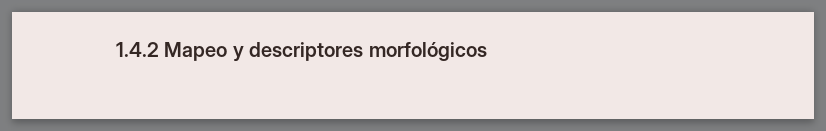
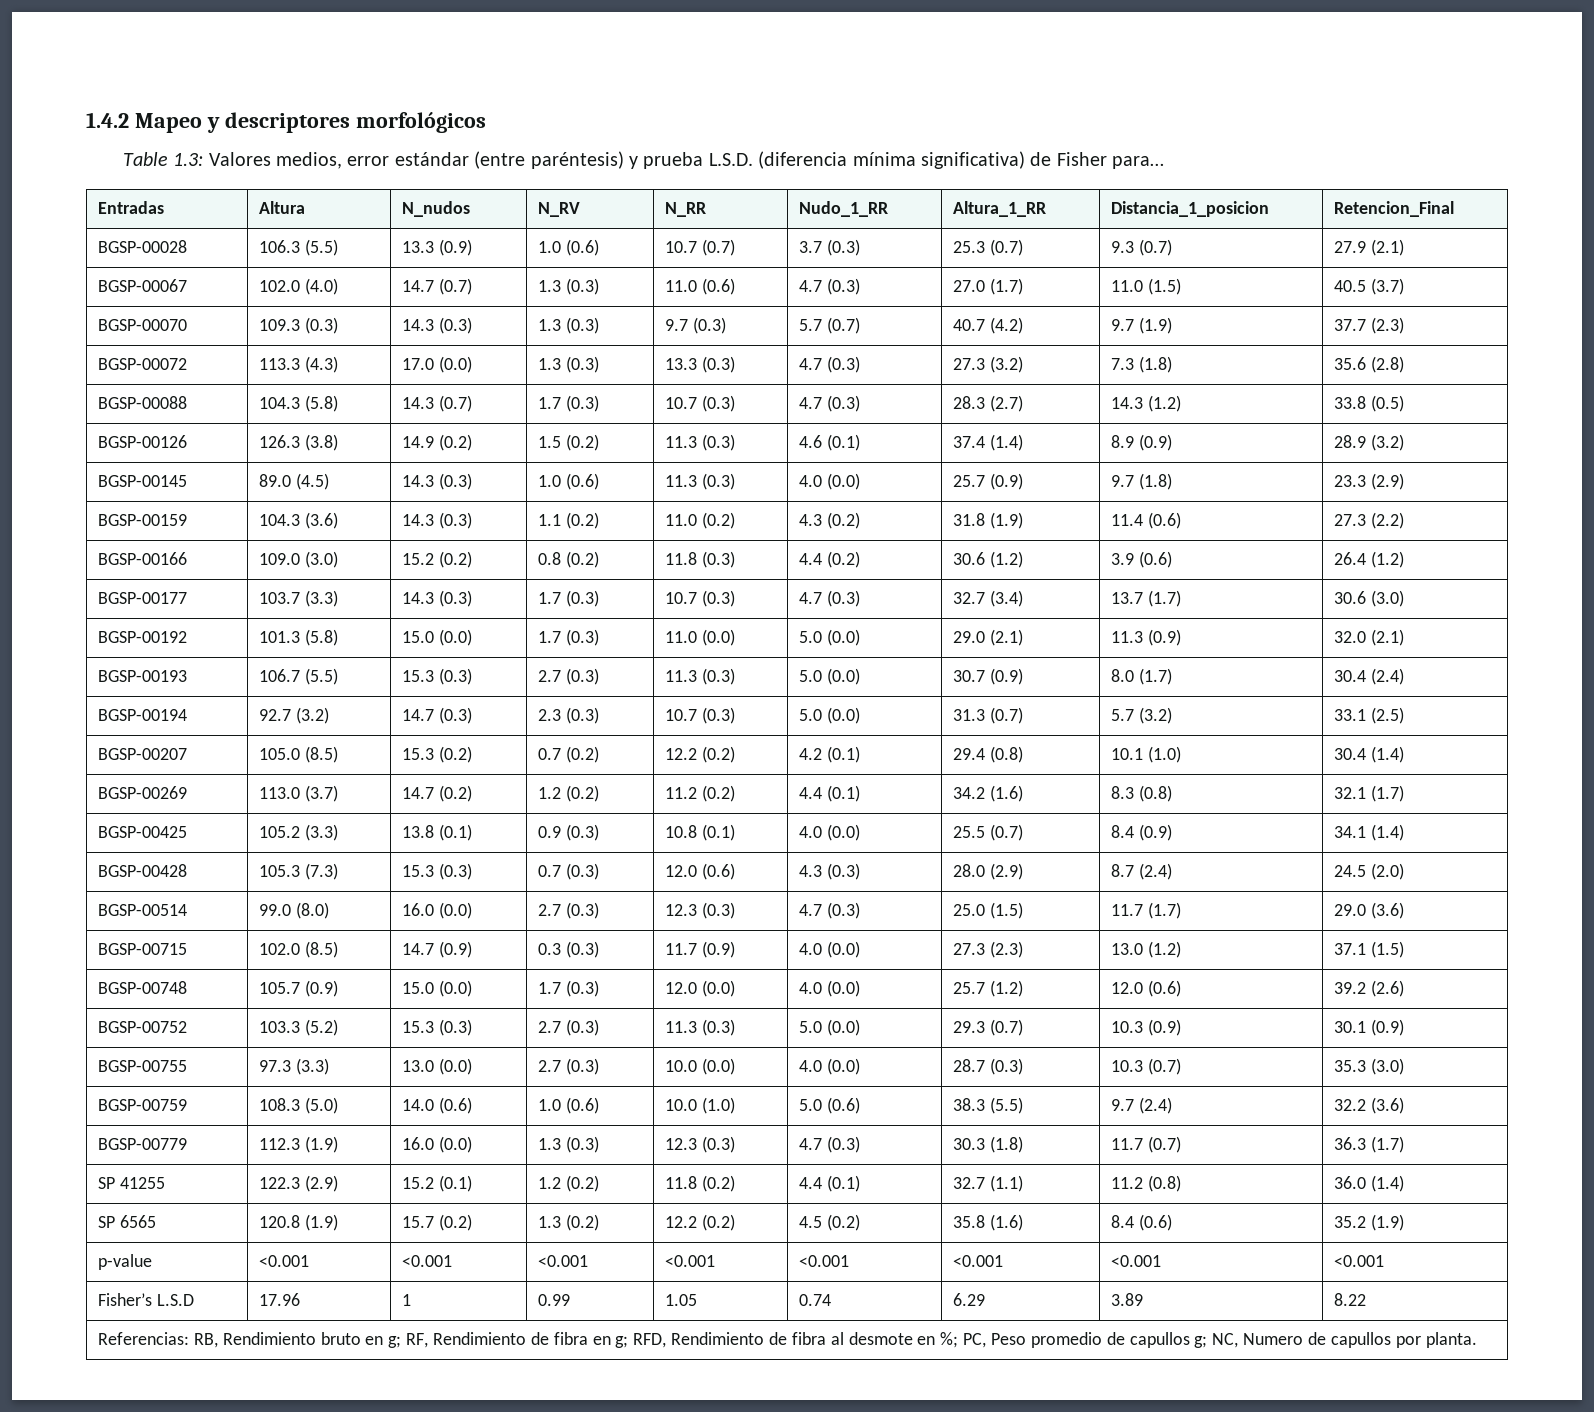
(487, 51) none -> [122,151,1165,169] [97,201,164,214] [258,201,305,214] [401,201,470,217] [537,202,580,217] [664,202,706,217] [798,201,888,217] [952,201,1046,217] [1110,201,1269,217] [1333,201,1454,217] [97,240,187,253] [258,239,338,256] [401,239,472,256] [537,239,599,256] [664,239,735,256] [798,239,860,256] [952,239,1023,256] [1110,239,1172,256] [1333,239,1404,256] [97,279,187,292] [258,278,338,295] [401,278,472,295] [537,278,599,295] [664,278,735,295] [798,278,860,295] [952,278,1023,295] [1110,278,1181,295] [1333,278,1404,295] [97,319,187,331] [258,317,338,334] [401,317,472,334] [537,317,599,334] [664,317,726,334] [798,317,860,334] [952,317,1023,334] [1110,317,1172,334] [1333,317,1404,334] [97,358,187,370] [258,356,338,373] [401,356,472,373] [537,356,599,373] [664,356,735,373] [798,356,860,373] [952,356,1023,373] [1110,356,1172,373] [1333,356,1404,373] [97,396,187,409] [258,395,338,412] [401,395,472,412] [537,395,599,412] [664,395,735,412] [798,395,860,412] [952,395,1023,412] [1110,395,1181,412] [1333,395,1404,412] [97,435,187,448] [258,434,338,451] [401,434,472,451] [537,434,599,451] [664,434,735,451] [798,434,860,451] [952,434,1023,451] [1110,434,1172,451] [1333,434,1404,451] [97,475,187,487] [258,473,329,490] [401,473,472,490] [537,473,599,490] [664,473,735,490] [798,473,860,490] [952,473,1023,490] [1110,473,1172,490] [1333,473,1404,490] [97,514,187,526] [258,512,338,529] [401,512,472,529] [537,512,599,529] [664,512,735,529] [798,512,860,529] [952,512,1023,529] [1110,512,1181,529] [1333,512,1404,529] [97,552,187,565] [258,551,338,568] [401,551,472,568] [537,551,599,568] [664,551,735,568] [798,551,860,568] [952,551,1023,568] [1110,551,1172,568] [1333,551,1404,568] [97,592,187,604] [258,590,338,607] [401,590,472,607] [537,590,599,607] [664,590,735,607] [798,590,860,607] [952,590,1023,607] [1110,590,1181,607] [1333,590,1404,607] [97,631,187,643] [258,629,338,646] [401,629,472,646] [537,629,599,646] [664,629,735,646] [798,629,860,646] [952,629,1023,646] [1110,629,1181,646] [1333,629,1404,646] [97,670,187,682] [258,668,338,685] [401,668,472,685] [537,668,599,685] [664,668,735,685] [798,668,860,685] [952,668,1023,685] [1110,668,1172,685] [1333,668,1404,685] [97,709,187,721] [258,707,329,724] [401,707,472,724] [537,707,599,724] [664,707,735,724] [798,707,860,724] [952,707,1023,724] [1110,707,1172,724] [1333,707,1404,724] [97,748,187,760] [258,746,338,763] [401,746,472,763] [537,746,599,763] [664,746,735,763] [798,746,860,763] [952,746,1023,763] [1110,746,1181,763] [1333,746,1404,763] [97,786,187,799] [258,785,338,802] [401,785,472,802] [537,785,599,802] [664,785,735,802] [798,785,860,802] [952,785,1023,802] [1110,785,1172,802] [1333,785,1404,802] [97,826,187,838] [258,824,338,841] [401,824,472,841] [537,824,599,841] [664,824,735,841] [798,824,860,841] [952,824,1023,841] [1110,824,1172,841] [1333,824,1404,841] [97,864,187,877] [258,863,338,880] [401,863,472,880] [537,863,599,880] [664,863,735,880] [798,863,860,880] [952,863,1023,880] [1110,863,1172,880] [1333,863,1404,880] [97,904,187,916] [258,902,329,919] [401,902,472,919] [537,902,599,919] [664,902,735,919] [798,902,860,919] [952,902,1023,919] [1110,902,1181,919] [1333,902,1404,919] [97,943,187,955] [258,941,338,958] [401,941,472,958] [537,941,599,958] [664,941,735,958] [798,941,860,958] [952,941,1023,958] [1110,941,1181,958] [1333,941,1404,958] [97,981,187,994] [258,980,338,997] [401,980,472,997] [537,980,599,997] [664,980,735,997] [798,980,860,997] [952,980,1023,997] [1110,980,1181,997] [1333,980,1404,997] [97,1021,187,1033] [258,1019,338,1036] [401,1019,472,1036] [537,1019,599,1036] [664,1019,735,1036] [798,1019,860,1036] [952,1019,1023,1036] [1110,1019,1181,1036] [1333,1019,1404,1036] [97,1060,187,1072] [258,1058,329,1075] [401,1058,472,1075] [537,1058,599,1075] [664,1058,735,1075] [798,1058,860,1075] [952,1058,1023,1075] [1110,1058,1181,1075] [1333,1058,1404,1075] [97,1099,187,1111] [258,1097,338,1114] [401,1097,472,1114] [537,1097,599,1114] [664,1097,735,1114] [798,1097,860,1114] [952,1097,1023,1114] [1110,1097,1172,1114] [1333,1097,1404,1114] [97,1138,187,1150] [258,1136,338,1153] [401,1136,472,1153] [537,1136,599,1153] [664,1136,735,1153] [798,1136,860,1153] [952,1136,1023,1153] [1110,1136,1181,1153] [1333,1136,1404,1153] [97,1177,165,1189] [258,1175,338,1192] [401,1175,472,1192] [537,1175,599,1192] [664,1175,735,1192] [798,1175,860,1192] [952,1175,1023,1192] [1110,1175,1181,1192] [1333,1175,1404,1192] [97,1215,156,1228] [258,1214,338,1231] [401,1214,472,1231] [537,1214,599,1231] [664,1214,735,1231] [798,1214,860,1231] [952,1214,1023,1231] [1110,1214,1172,1231] [1333,1214,1404,1231] [97,1254,152,1270] [258,1255,309,1267] [401,1255,452,1267] [537,1255,588,1267] [664,1255,715,1267] [798,1255,849,1267] [952,1255,1003,1267] [1110,1255,1161,1267] [1333,1255,1384,1267] [97,1293,194,1306] [258,1293,300,1306] [401,1294,411,1306] [537,1294,570,1306] [664,1294,697,1306] [798,1294,831,1306] [952,1293,985,1306] [1110,1293,1143,1306] [1333,1293,1366,1306] [97,1332,1477,1348] // Table 1.3: Valores medios, error estándar (entre paréntesis) y prueba L.S.D. (diferencia mínima significativa) de Fisher para… // Entradas | Altura | N_nudos | N_RV | N_RR | Nudo_1_RR | Altura_1_RR | Distancia_1_posicion | Retencion_Final // BGSP-00028 | 106.3 (5.5) | 13.3 (0.9) | 1.0 (0.6) | 10.7 (0.7) | 3.7 (0.3) | 25.3 (0.7) | 9.3 (0.7) | 27.9 (2.1) // BGSP-00067 | 102.0 (4.0) | 14.7 (0.7) | 1.3 (0.3) | 11.0 (0.6) | 4.7 (0.3) | 27.0 (1.7) | 11.0 (1.5) | 40.5 (3.7) // BGSP-00070 | 109.3 (0.3) | 14.3 (0.3) | 1.3 (0.3) | 9.7 (0.3) | 5.7 (0.7) | 40.7 (4.2) | 9.7 (1.9) | 37.7 (2.3) // BGSP-00072 | 113.3 (4.3) | 17.0 (0.0) | 1.3 (0.3) | 13.3 (0.3) | 4.7 (0.3) | 27.3 (3.2) | 7.3 (1.8) | 35.6 (2.8) // BGSP-00088 | 104.3 (5.8) | 14.3 (0.7) | 1.7 (0.3) | 10.7 (0.3) | 4.7 (0.3) | 28.3 (2.7) | 14.3 (1.2) | 33.8 (0.5) // BGSP-00126 | 126.3 (3.8) | 14.9 (0.2) | 1.5 (0.2) | 11.3 (0.3) | 4.6 (0.1) | 37.4 (1.4) | 8.9 (0.9) | 28.9 (3.2) // BGSP-00145 | 89.0 (4.5) | 14.3 (0.3) | 1.0 (0.6) | 11.3 (0.3) | 4.0 (0.0) | 25.7 (0.9) | 9.7 (1.8) | 23.3 (2.9) // BGSP-00159 | 104.3 (3.6) | 14.3 (0.3) | 1.1 (0.2) | 11.0 (0.2) | 4.3 (0.2) | 31.8 (1.9) | 11.4 (0.6) | 27.3 (2.2) // BGSP-00166 | 109.0 (3.0) | 15.2 (0.2) | 0.8 (0.2) | 11.8 (0.3) | 4.4 (0.2) | 30.6 (1.2) | 3.9 (0.6) | 26.4 (1.2) // BGSP-00177 | 103.7 (3.3) | 14.3 (0.3) | 1.7 (0.3) | 10.7 (0.3) | 4.7 (0.3) | 32.7 (3.4) | 13.7 (1.7) | 30.6 (3.0) // BGSP-00192 | 101.3 (5.8) | 15.0 (0.0) | 1.7 (0.3) | 11.0 (0.0) | 5.0 (0.0) | 29.0 (2.1) | 11.3 (0.9) | 32.0 (2.1) // BGSP-00193 | 106.7 (5.5) | 15.3 (0.3) | 2.7 (0.3) | 11.3 (0.3) | 5.0 (0.0) | 30.7 (0.9) | 8.0 (1.7) | 30.4 (2.4) // BGSP-00194 | 92.7 (3.2) | 14.7 (0.3) | 2.3 (0.3) | 10.7 (0.3) | 5.0 (0.0) | 31.3 (0.7) | 5.7 (3.2) | 33.1 (2.5) // BGSP-00207 | 105.0 (8.5) | 15.3 (0.2) | 0.7 (0.2) | 12.2 (0.2) | 4.2 (0.1) | 29.4 (0.8) | 10.1 (1.0) | 30.4 (1.4) // BGSP-00269 | 113.0 (3.7) | 14.7 (0.2) | 1.2 (0.2) | 11.2 (0.2) | 4.4 (0.1) | 34.2 (1.6) | 8.3 (0.8) | 32.1 (1.7) // BGSP-00425 | 105.2 (3.3) | 13.8 (0.1) | 0.9 (0.3) | 10.8 (0.1) | 4.0 (0.0) | 25.5 (0.7) | 8.4 (0.9) | 34.1 (1.4) // BGSP-00428 | 105.3 (7.3) | 15.3 (0.3) | 0.7 (0.3) | 12.0 (0.6) | 4.3 (0.3) | 28.0 (2.9) | 8.7 (2.4) | 24.5 (2.0) // BGSP-00514 | 99.0 (8.0) | 16.0 (0.0) | 2.7 (0.3) | 12.3 (0.3) | 4.7 (0.3) | 25.0 (1.5) | 11.7 (1.7) | 29.0 (3.6) // BGSP-00715 | 102.0 (8.5) | 14.7 (0.9) | 0.3 (0.3) | 11.7 (0.9) | 4.0 (0.0) | 27.3 (2.3) | 13.0 (1.2) | 37.1 (1.5) // BGSP-00748 | 105.7 (0.9) | 15.0 (0.0) | 1.7 (0.3) | 12.0 (0.0) | 4.0 (0.0) | 25.7 (1.2) | 12.0 (0.6) | 39.2 (2.6) // BGSP-00752 | 103.3 (5.2) | 15.3 (0.3) | 2.7 (0.3) | 11.3 (0.3) | 5.0 (0.0) | 29.3 (0.7) | 10.3 (0.9) | 30.1 (0.9) // BGSP-00755 | 97.3 (3.3) | 13.0 (0.0) | 2.7 (0.3) | 10.0 (0.0) | 4.0 (0.0) | 28.7 (0.3) | 10.3 (0.7) | 35.3 (3.0) // BGSP-00759 | 108.3 (5.0) | 14.0 (0.6) | 1.0 (0.6) | 10.0 (1.0) | 5.0 (0.6) | 38.3 (5.5) | 9.7 (2.4) | 32.2 (3.6) // BGSP-00779 | 112.3 (1.9) | 16.0 (0.0) | 1.3 (0.3) | 12.3 (0.3) | 4.7 (0.3) | 30.3 (1.8) | 11.7 (0.7) | 36.3 (1.7) // SP 41255 | 122.3 (2.9) | 15.2 (0.1) | 1.2 (0.2) | 11.8 (0.2) | 4.4 (0.1) | 32.7 (1.1) | 11.2 (0.8) | 36.0 (1.4) // SP 6565 | 120.8 (1.9) | 15.7 (0.2) | 1.3 (0.2) | 12.2 (0.2) | 4.5 (0.2) | 35.8 (1.6) | 8.4 (0.6) | 35.2 (1.9) // p-value | <0.001 | <0.001 | <0.001 | <0.001 | <0.001 | <0.001 | <0.001 | <0.001 // Fisher’s L.S.D | 17.96 | 1 | 0.99 | 1.05 | 0.74 | 6.29 | 3.89 | 8.22 // Referencias: RB, Rendimiento bruto en g; RF, Rendimiento de fibra en g; RFD, Rendimiento de fibra al desmote en %; PC, Peso promedio de capullos g; NC, Numero de capullos por planta.

